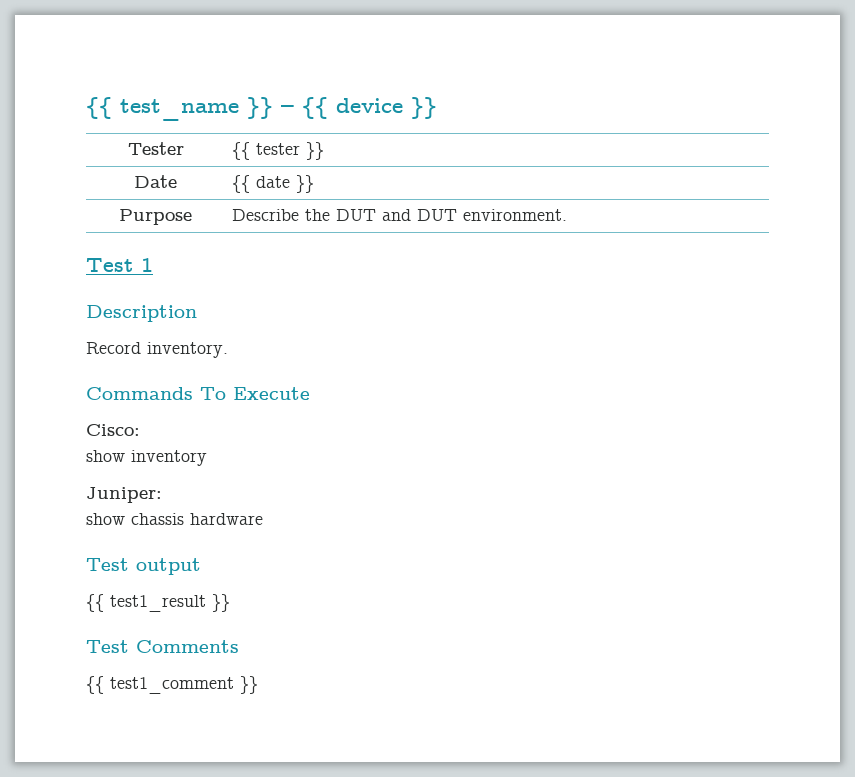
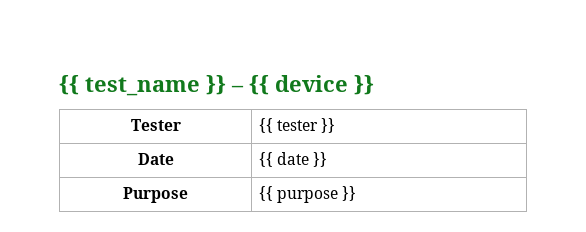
[232,209,568,221] [86,258,153,272] [86,305,197,322] [86,342,228,358] [86,387,310,400] [86,424,140,436] [86,450,207,466] [86,487,162,503] [86,513,263,525] [86,558,201,575] [86,594,230,612] [86,640,239,653] [86,676,234,694] Describe the DUT and DUT environment. // Test 1 // Description // Record inventory. // Commands To Execute // Cisco: // show inventory // Juniper: // show chassis hardware // Test output // {{ test1_result }} // Test Comments // {{ test1_comment -> [258,186,338,203] {{ purpose

